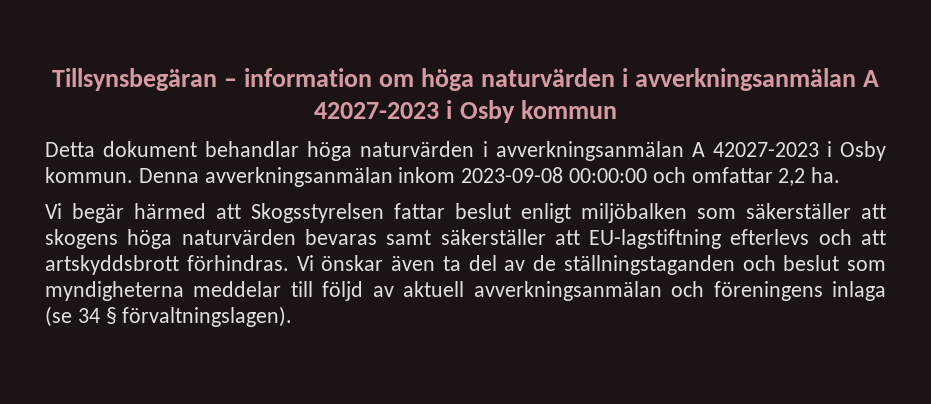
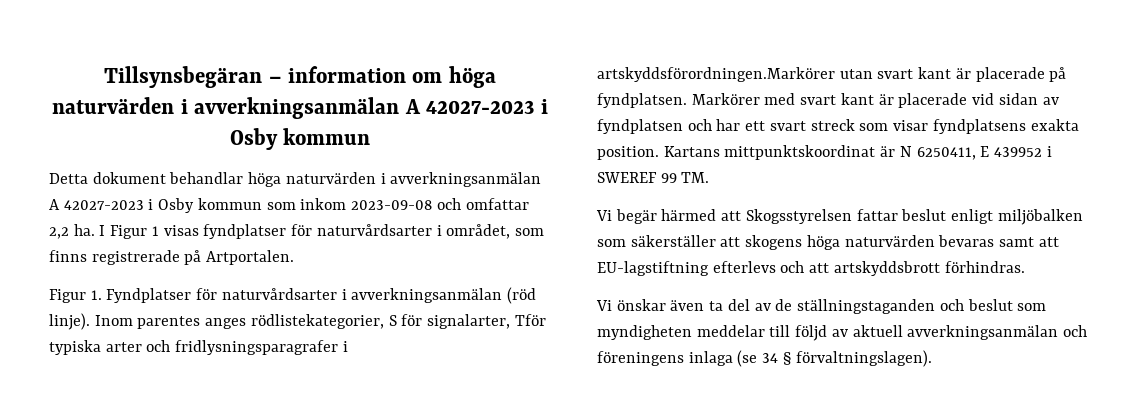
[45,167,393,187] kommun. Denna avverkningsanmälan -> [197,198,296,210] kommun som
[569,168,648,183] 00:00:00 -> (433, 205) none
(841, 175) none -> [99,224,544,239] [49,250,295,265] [49,287,537,304] [49,313,546,330] [49,340,348,355] [597,67,1067,82] [597,93,1059,108] [597,119,1079,134] [597,145,1052,160] [597,172,710,183] I Figur 1 visas fyndplatser för naturvårdsarter i området, som finns registrerade på Artportalen. // Figur 1. Fyndplatser för naturvårdsarter i avverkningsanmälan (röd linje). Inom parentes anges rödlistekategorier, S för signalarter, Tför typiska arter och fridlysningsparagrafer i artskyddsförordningen.Markörer utan svart kant är placerade på fyndplatsen. Markörer med svart kant är placerade vid sidan av fyndplatsen och har ett svart streck som visar fyndplatsens exakta position. Kartans mittpunktskoordinat är N 6250411, E 439952 i SWEREF 99 TM.
[440,229,546,245] säkerställer -> (1035, 242) none
(289, 263) none -> (1025, 267) //
[45,281,184,301] myndigheterna -> [597,325,692,340] myndigheten

